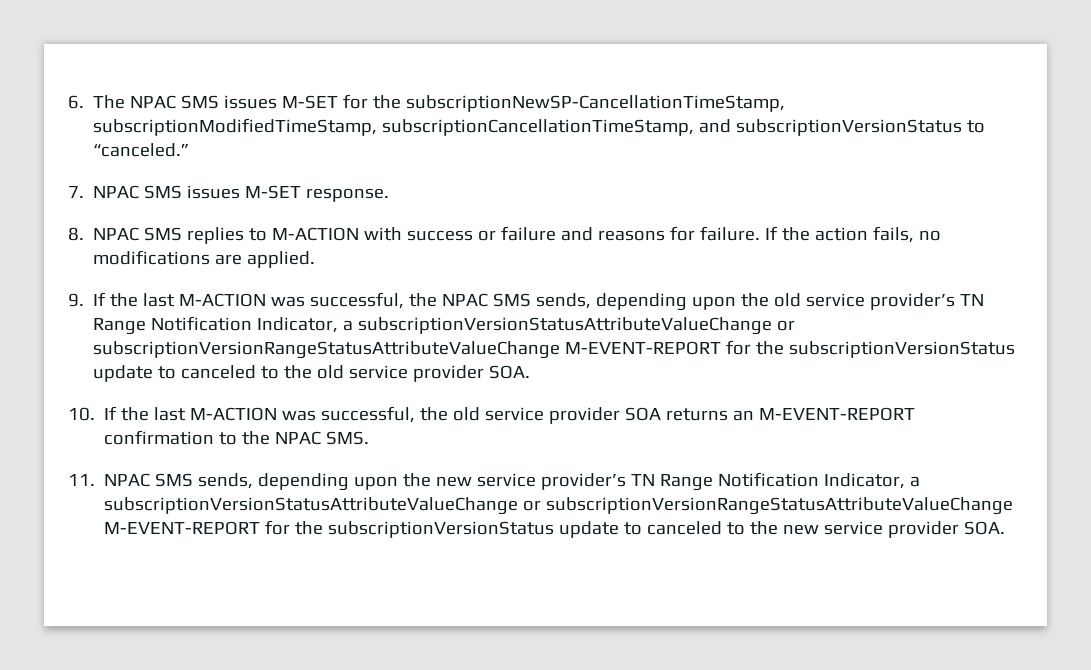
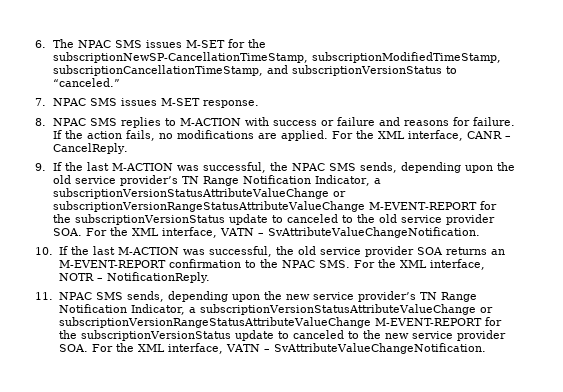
(316, 259) none -> [332,130,512,141] [53,143,129,154] For the XML interface, CANR – CancelReply.
(531, 372) none -> [86,227,481,238] For the XML interface, VATN – SvAttributeValueChangeNotification.
(370, 438) none -> [354,259,486,270] [58,272,211,283] For the XML interface, NOTR – NotificationReply.
(1006, 528) none -> [91,343,486,354] For the XML interface, VATN – SvAttributeValueChangeNotification.

